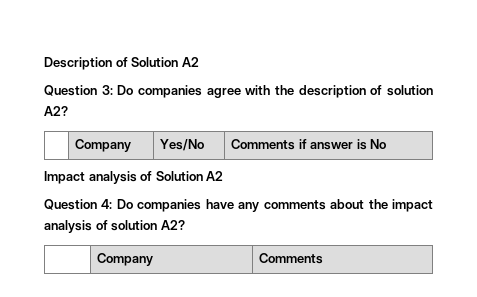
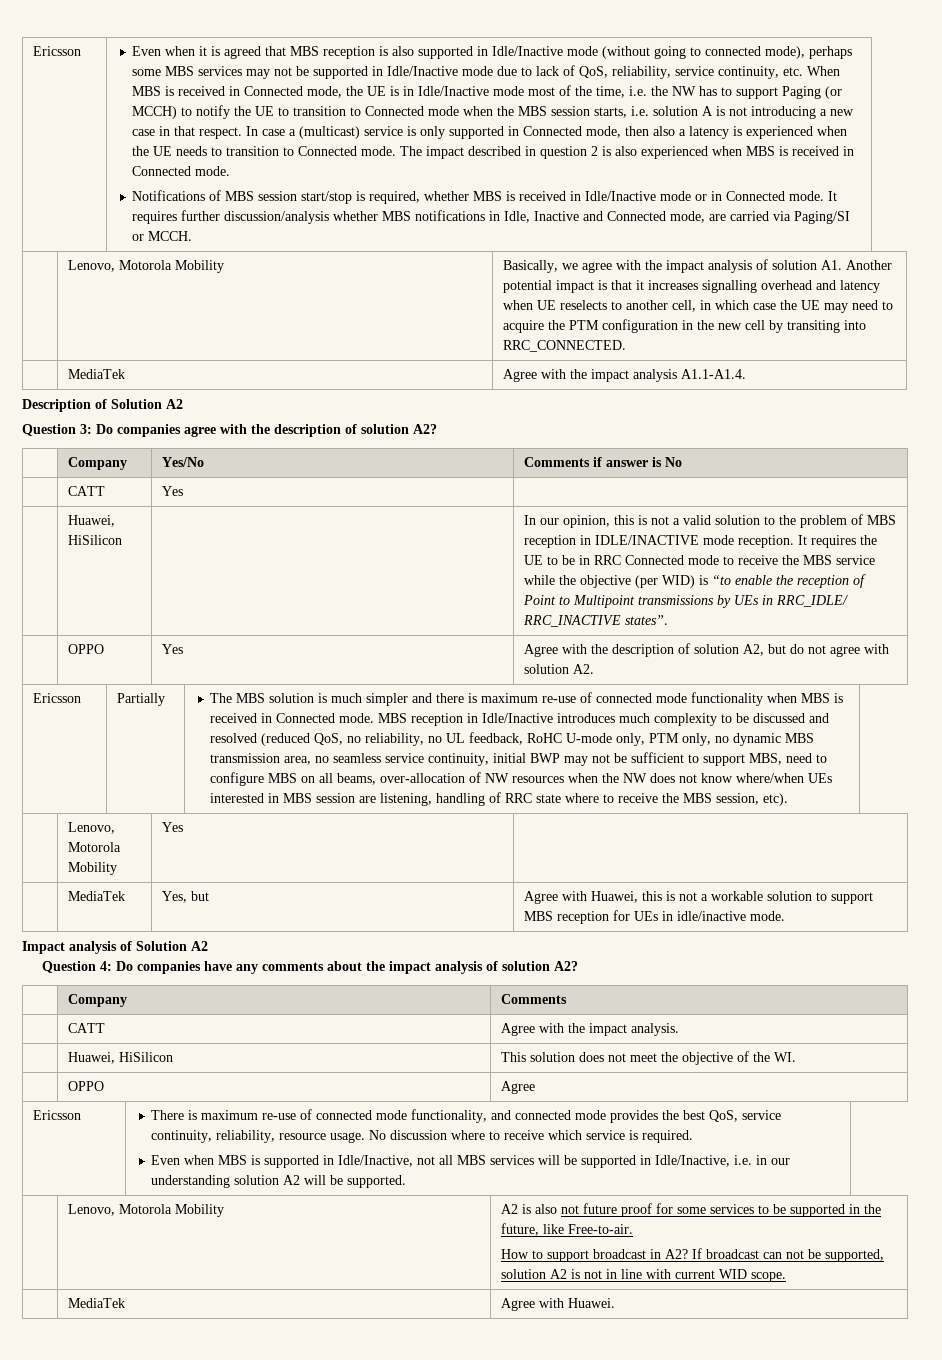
(44, 63) none -> [33,46,82,56] [132,46,853,59] [132,65,841,79] [132,85,843,99] [132,105,855,119] [132,126,848,139] [132,146,855,159] [132,166,231,176] [132,190,838,204] [132,210,851,224] [132,231,193,241] [68,260,225,273] [503,259,893,273] [503,280,881,293] [503,300,894,313] [503,319,867,333] [503,340,627,352] [68,369,126,379] [503,369,747,382] Ericsson | Even when it is agreed that MBS reception is also supported in Idle/Inactive mode (without going to connected mode), perhaps some MBS services may not be supported in Idle/Inactive mode due to lack of QoS, reliability, service continuity, etc. When MBS is received in Connected mode, the UE is in Idle/Inactive mode most of the time, i.e. the NW has to support Paging (or MCCH) to notify the UE to transition to Connected mode when the MBS session starts, i.e. solution A is not introducing a new case in that respect. In case a (multicast) service is only supported in Connected mode, then also a latency is experienced when the UE needs to transition to Connected mode. The impact described in question 2 is also experienced when MBS is received in Connected mode. // Notifications of MBS session start/stop is required, whether MBS is received in Idle/Inactive mode or in Connected mode. It requires further discussion/analysis whether MBS notifications in Idle, Inactive and Connected mode, are carried via Paging/SI or MCCH. // | Lenovo, Motorola Mobility | Basically, we agree with the impact analysis of solution A1. Another potential impact is that it increases signalling overhead and latency when UE reselects to another cell, in which case the UE may need to acquire the PTM configuration in the new cell by transiting into RRC_CONNECTED. // | MediaTek | Agree with the impact analysis A1.1-A1.4. //
(387, 144) none -> [68,486,106,496] [162,486,184,496] [68,515,116,527] [68,535,123,545] [524,514,897,528] [524,535,878,548] [524,555,876,565] [524,574,867,588] [523,595,849,608] [523,615,669,627] [68,644,105,654] [162,644,184,654] [524,643,890,657] [524,664,595,674] [33,693,82,703] [117,693,166,706] [210,692,844,706] [210,713,830,726] [210,732,815,746] [210,752,828,766] [210,772,833,786] [210,792,789,806] [68,822,116,834] [68,842,122,852] [68,862,118,875] [162,822,184,832] [68,891,126,901] [162,891,210,903] [524,891,874,904] [524,910,786,924] // | CATT | Yes | // | Huawei, HiSilicon | | In our opinion, this is not a valid solution to the problem of MBS reception in IDLE/INACTIVE mode reception. It requires the UE to be in RRC Connected mode to receive the MBS service while the objective (per WID) is “to enable the reception of Point to Multipoint transmissions by UEs in RRC_IDLE/ RRC_INACTIVE states”. // | OPPO | Yes | Agree with the description of solution A2, but do not agree with solution A2. // Ericsson | Partially | The MBS solution is much simpler and there is maximum re-use of connected mode functionality when MBS is received in Connected mode. MBS reception in Idle/Inactive introduces much complexity to be discussed and resolved (reduced QoS, no reliability, no UL feedback, RoHC U-mode only, PTM only, no dynamic MBS transmission area, no seamless service continuity, initial BWP may not be sufficient to support MBS, need to configure MBS on all beams, over-allocation of NW resources when the NW does not know where/when UEs interested in MBS session are listening, handling of RRC state where to receive the MBS session, etc). // | Lenovo, Motorola Mobility | Yes | // | MediaTek | Yes, but | Agree with Huawei, this is not a workable solution to support MBS reception for UEs in idle/inactive mode.
(324, 258) none -> [68,1023,106,1033] [501,1023,680,1036] [68,1052,174,1064] [501,1051,797,1065] [68,1081,105,1091] [501,1081,536,1094] [33,1110,82,1120] [151,1109,782,1123] [151,1130,694,1143] [151,1155,791,1168] [151,1175,407,1188] [68,1204,225,1217] [501,1203,882,1217] [501,1223,634,1236] [501,1248,885,1262] [501,1269,787,1282] [68,1298,126,1308] [501,1298,616,1311] // | CATT | Agree with the impact analysis. // | Huawei, HiSilicon | This solution does not meet the objective of the WI. // | OPPO | Agree // Ericsson | There is maximum re-use of connected mode functionality, and connected mode provides the best QoS, service continuity, reliability, resource usage. No discussion where to receive which service is required. // Even when MBS is supported in Idle/Inactive, not all MBS services will be supported in Idle/Inactive, i.e. in our understanding solution A2 will be supported. // | Lenovo, Motorola Mobility | A2 is also not future proof for some services to be supported in the future, like Free-to-air. // How to support broadcast in A2? If broadcast can not be supported, solution A2 is not in line with current WID scope. // | MediaTek | Agree with Huawei.

